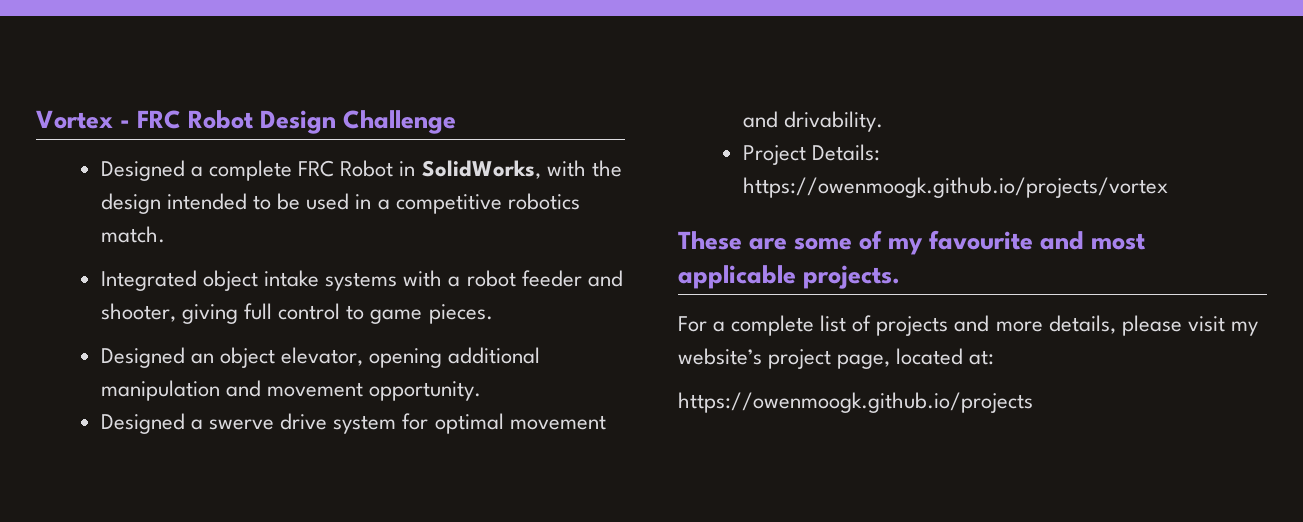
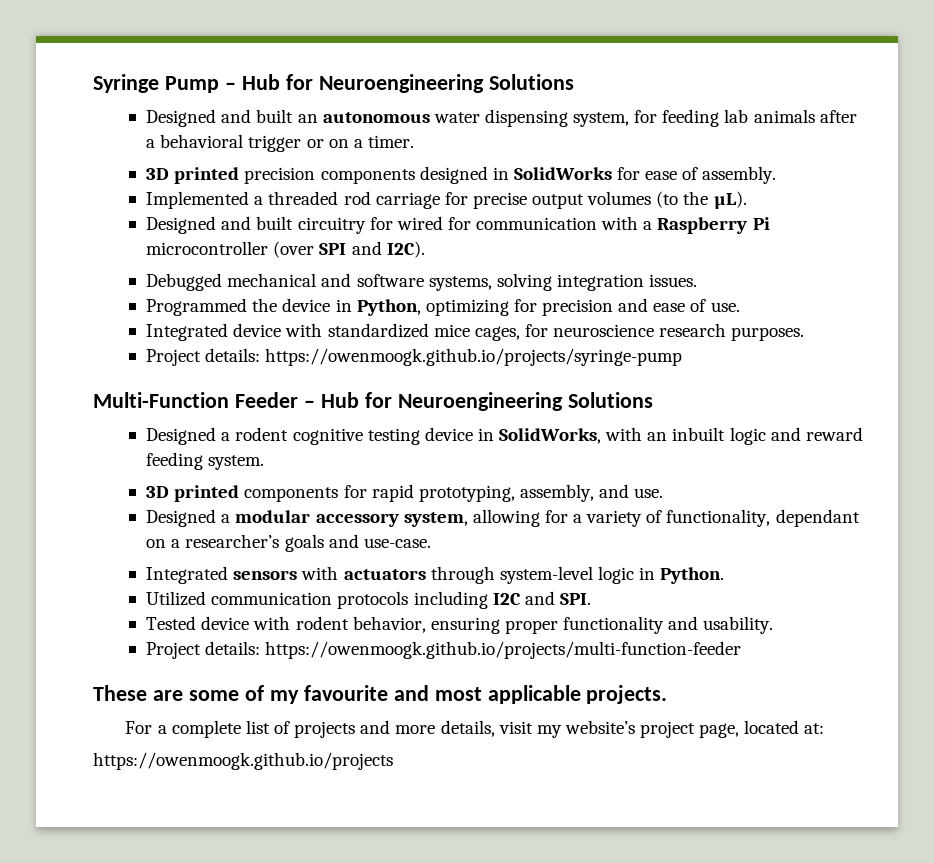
[36,110,457,134] [101,160,622,181] [101,193,580,214] [101,226,166,243] [101,270,623,291] [101,303,493,324] [101,347,541,368] [101,380,482,401] [101,413,606,434] [743,111,884,132] [743,144,881,165] [743,177,1169,198] Vortex - FRC Robot Design Challenge // Designed a complete FRC Robot in SolidWorks, with the design intended to be used in a competitive robotics match. // Integrated object intake systems with a robot feeder and shooter, giving full control to game pieces. // Designed an object elevator, opening additional manipulation and movement opportunity. // Designed a swerve drive system for optimal movement and drivability. // Project Details: https://owenmoogk.github.io/projects/vortex -> [93,74,574,93] [146,109,857,127] [146,134,414,152] [146,166,777,184] [146,191,747,209] [146,216,770,234] [146,241,425,258] [146,273,698,291] [146,298,740,316] [146,323,805,341] [146,348,683,366] [93,392,653,411] [146,427,863,445] [146,452,265,470] [146,484,664,502] [146,509,860,527] [146,534,431,552] [146,566,725,584] [146,591,591,609] [146,616,774,634] [146,641,742,659] Syringe Pump – Hub for Neuroengineering Solutions // Designed and built an autonomous water dispensing system, for feeding lab animals after a behavioral trigger or on a timer. // 3D printed precision components designed in SolidWorks for ease of assembly. // Implemented a threaded rod carriage for precise output volumes (to the µL). // Designed and built circuitry for wired for communication with a Raspberry Pi microcontroller (over SPI and I2C). // Debugged mechanical and software systems, solving integration issues. // Programmed the device in Python, optimizing for precision and ease of use. // Integrated device with standardized mice cages, for neuroscience research purposes. // Project details: https://owenmoogk.github.io/projects/syringe-pump // Multi-Function Feeder – Hub for Neuroengineering Solutions // Designed a rodent cognitive testing device in SolidWorks, with an inbuilt logic and reward feeding system. // 3D printed components for rapid prototyping, assembly, and use. // Designed a modular accessory system, allowing for a variety of functionality, dependant on a researcher’s goals and use-case. // Integrated sensors with actuators through system-level logic in Python. // Utilized communication protocols including I2C and SPI. // Tested device with rodent behavior, ensuring proper functionality and usability. // Project details: https://owenmoogk.github.io/projects/multi-function-feeder
[1121,315,1182,336] please -> (495, 728) none

